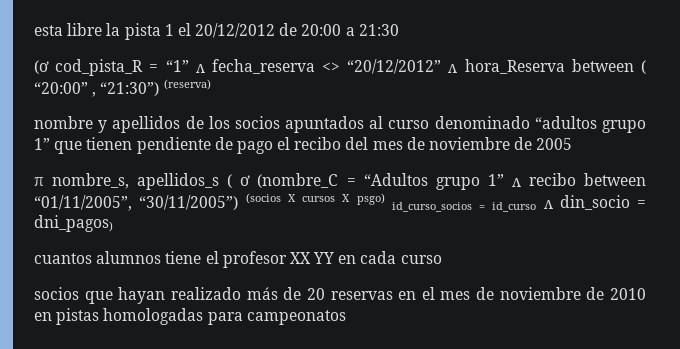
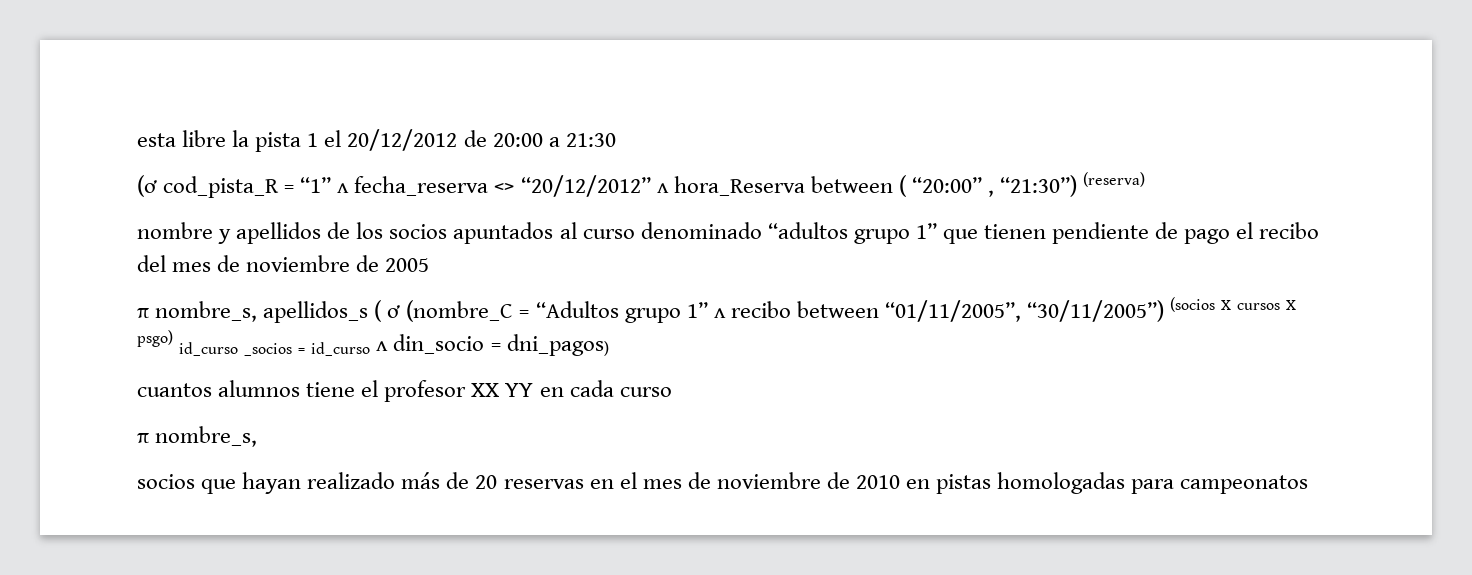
[391,202,472,212] id_curso_socios -> [179,342,293,356] id_curso _socios
(442, 259) none -> [137,426,258,447] // π nombre_s,

